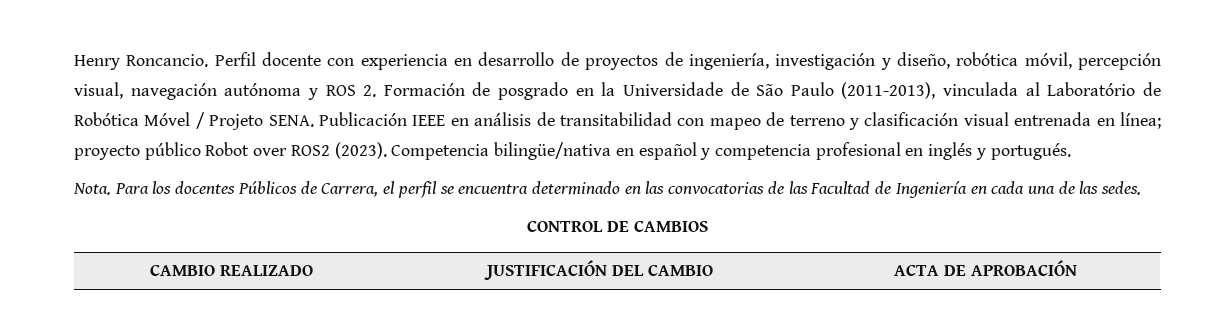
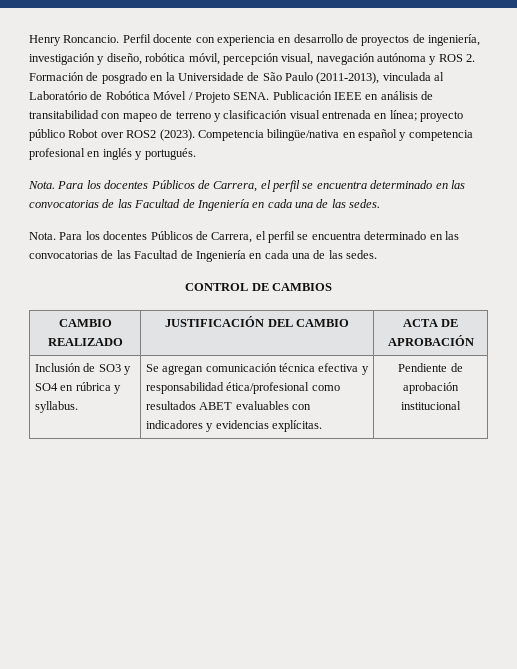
(1142, 188) none -> [29,231,459,243] [29,250,378,262] // Nota. Para los docentes Públicos de Carrera, el perfil se encuentra determinado en las convocatorias de las Facultad de Ingeniería en cada una de las sedes.
(1077, 268) none -> [34,363,131,375] [34,382,121,394] [34,401,78,413] [145,363,369,375] [145,382,340,394] [145,401,311,410] [145,420,322,432] [398,363,463,372] [403,382,459,394] [401,401,461,410] // Inclusión de SO3 y SO4 en rúbrica y syllabus. | Se agregan comunicación técnica efectiva y responsabilidad ética/profesional como resultados ABET evaluables con indicadores y evidencias explícitas. | Pendiente de aprobación institucional

